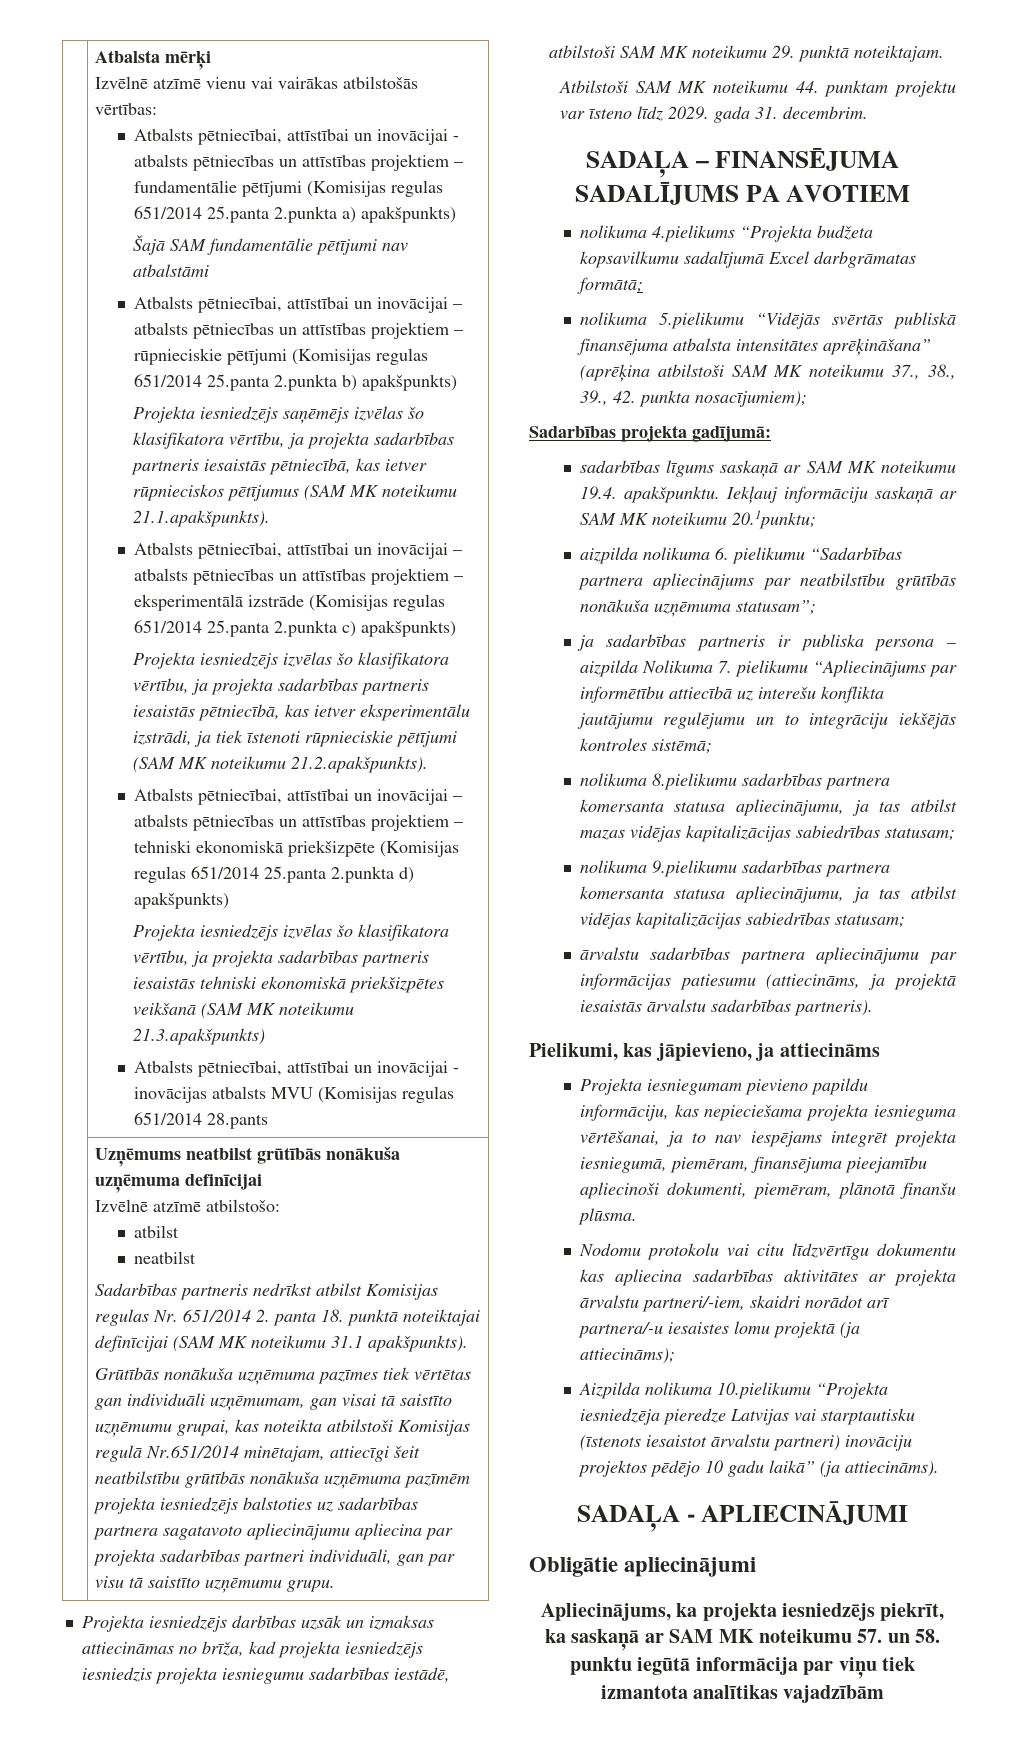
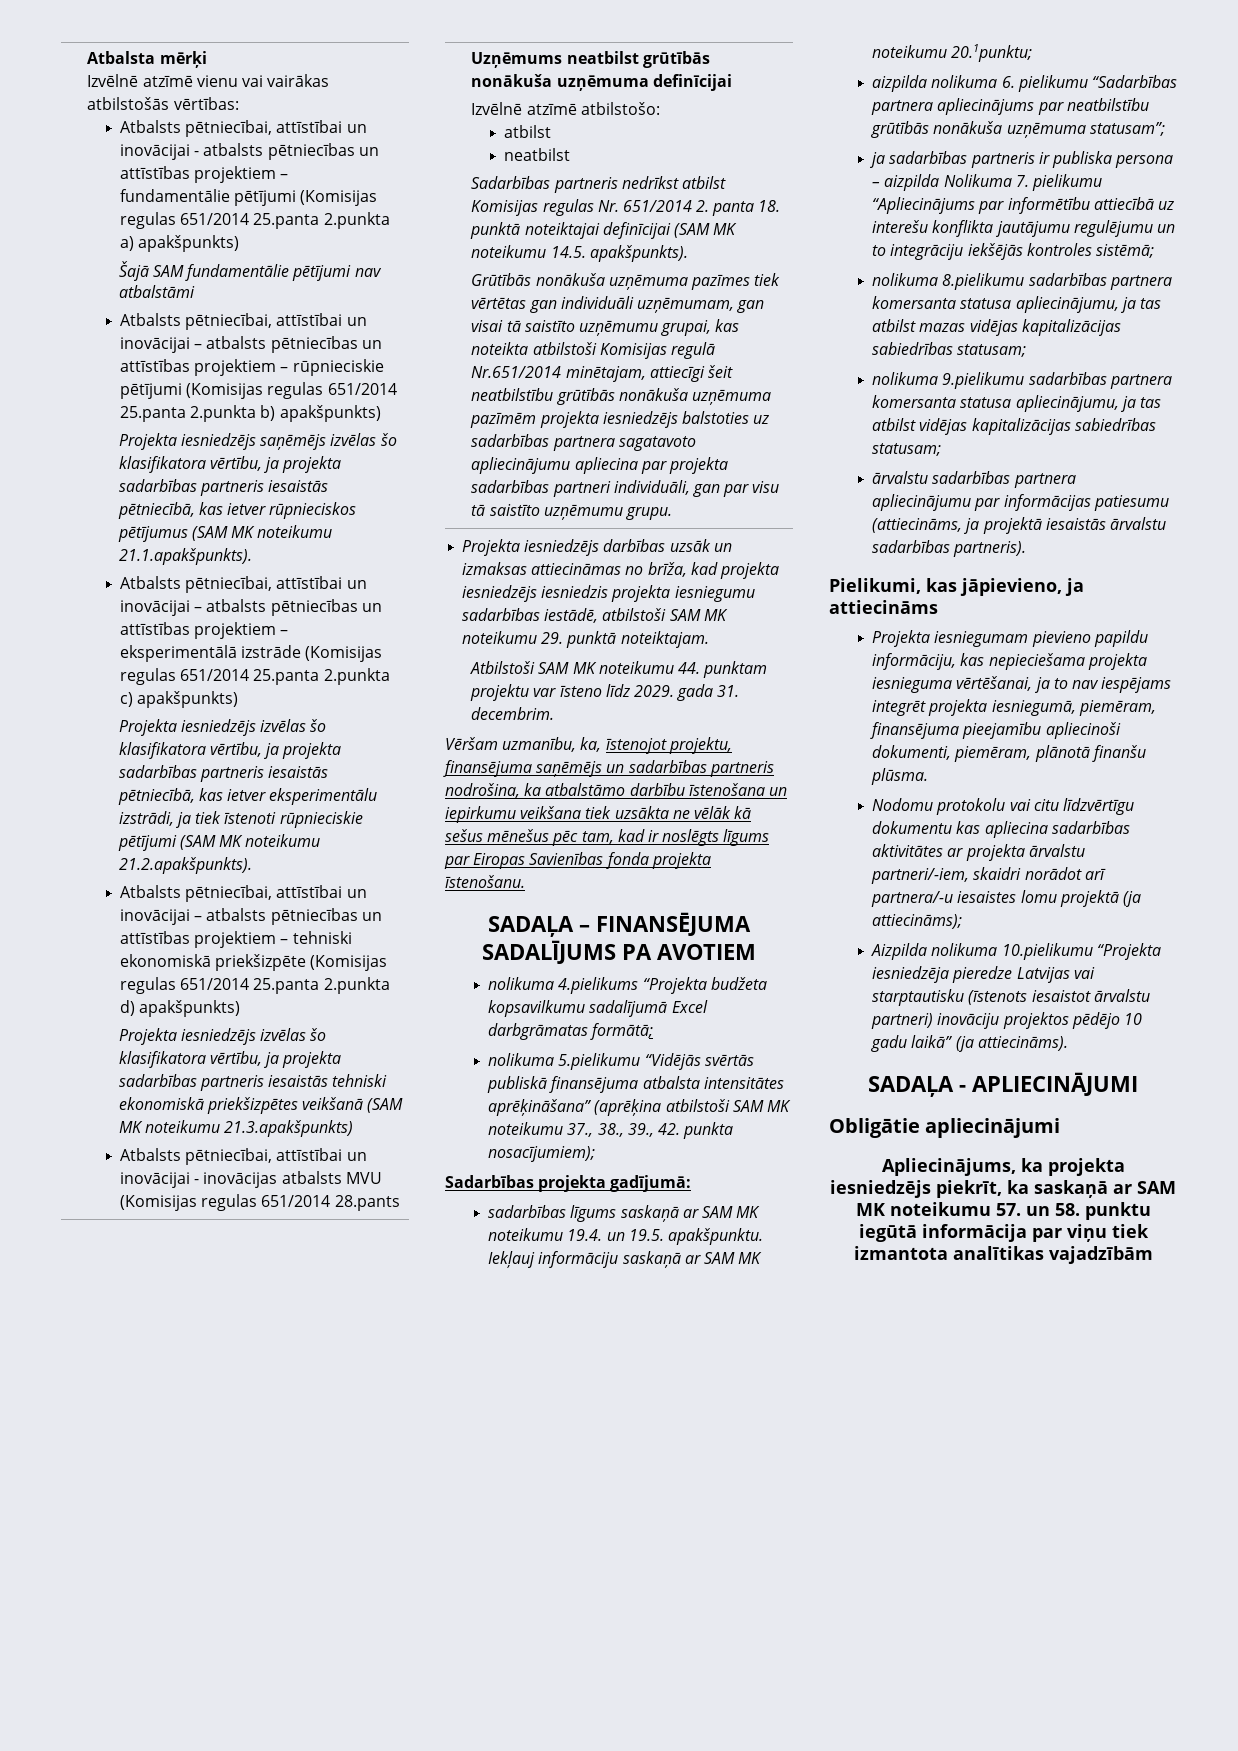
[331,1335,364,1348] 31.1 -> [550,246,586,258] 14.5.
(868, 112) none -> [445,737,732,754] [443,760,774,777] [445,783,787,798] [445,806,752,823] [445,829,770,846] [444,852,711,869] [445,875,525,888] // Vēršam uzmanību, ka, īstenojot projektu, finansējuma saņēmējs un sadarbības partneris nodrošina, ka atbalstāmo darbību īstenošana un iepirkumu veikšana tiek uzsākta ne vēlāk kā sešus mēnešus pēc tam, kad ir noslēgts līgums par Eiropas Savienības fonda projekta īstenošanu.
(617, 492) none -> [606,1229,664,1241] un 19.5.

